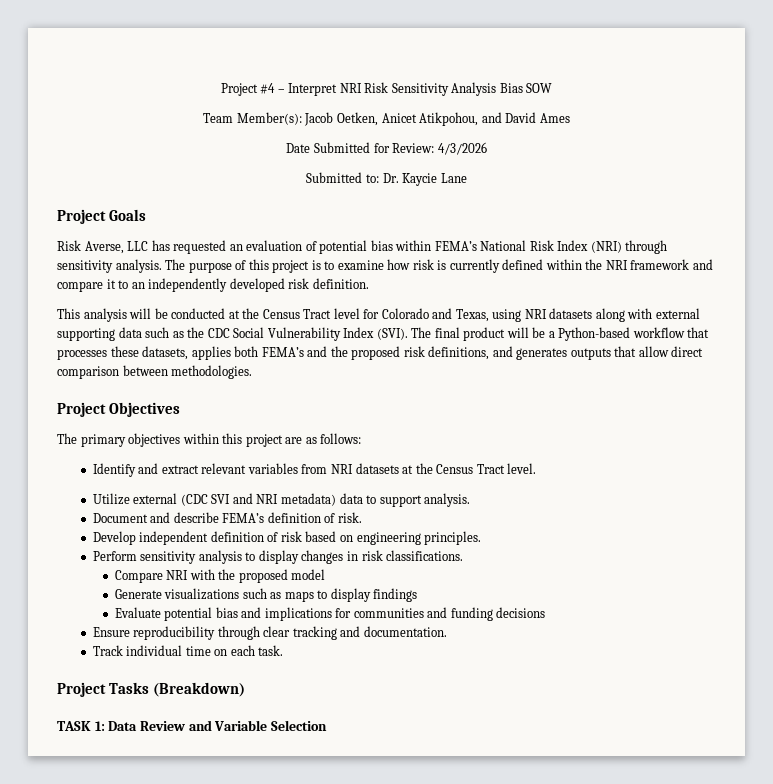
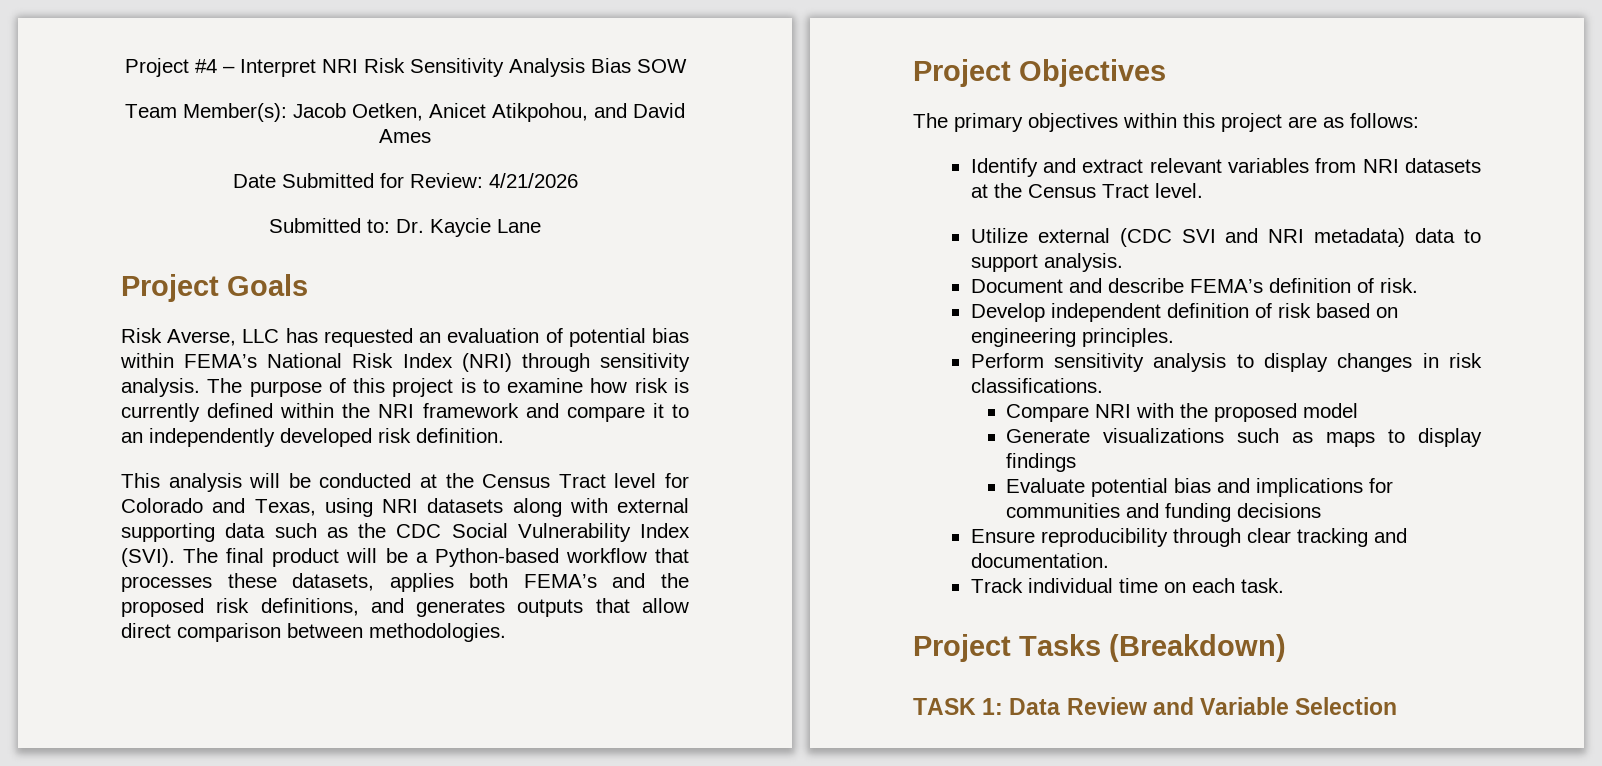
[437,142,487,155] 4/3/2026 -> [488,173,578,188] 4/21/2026

